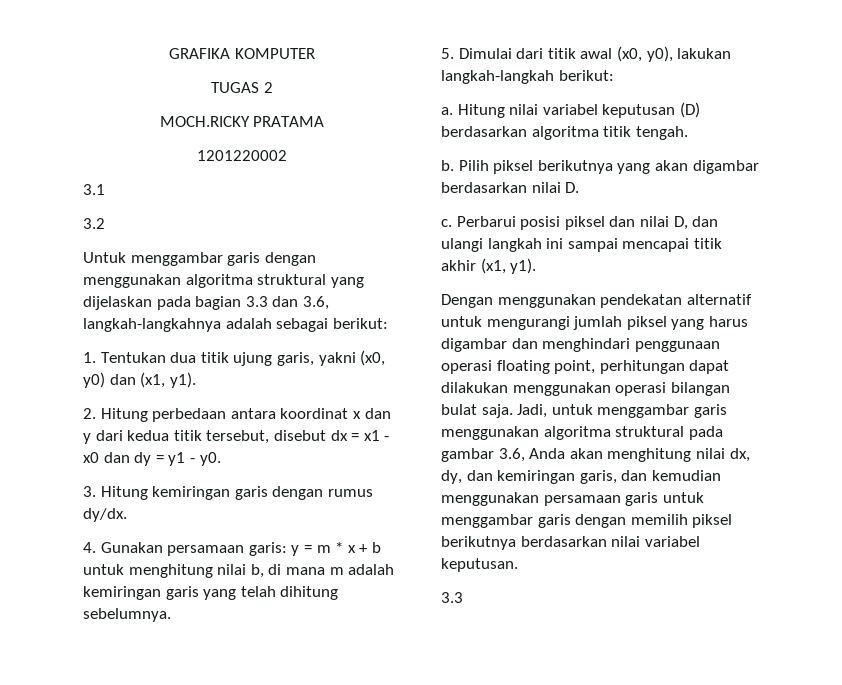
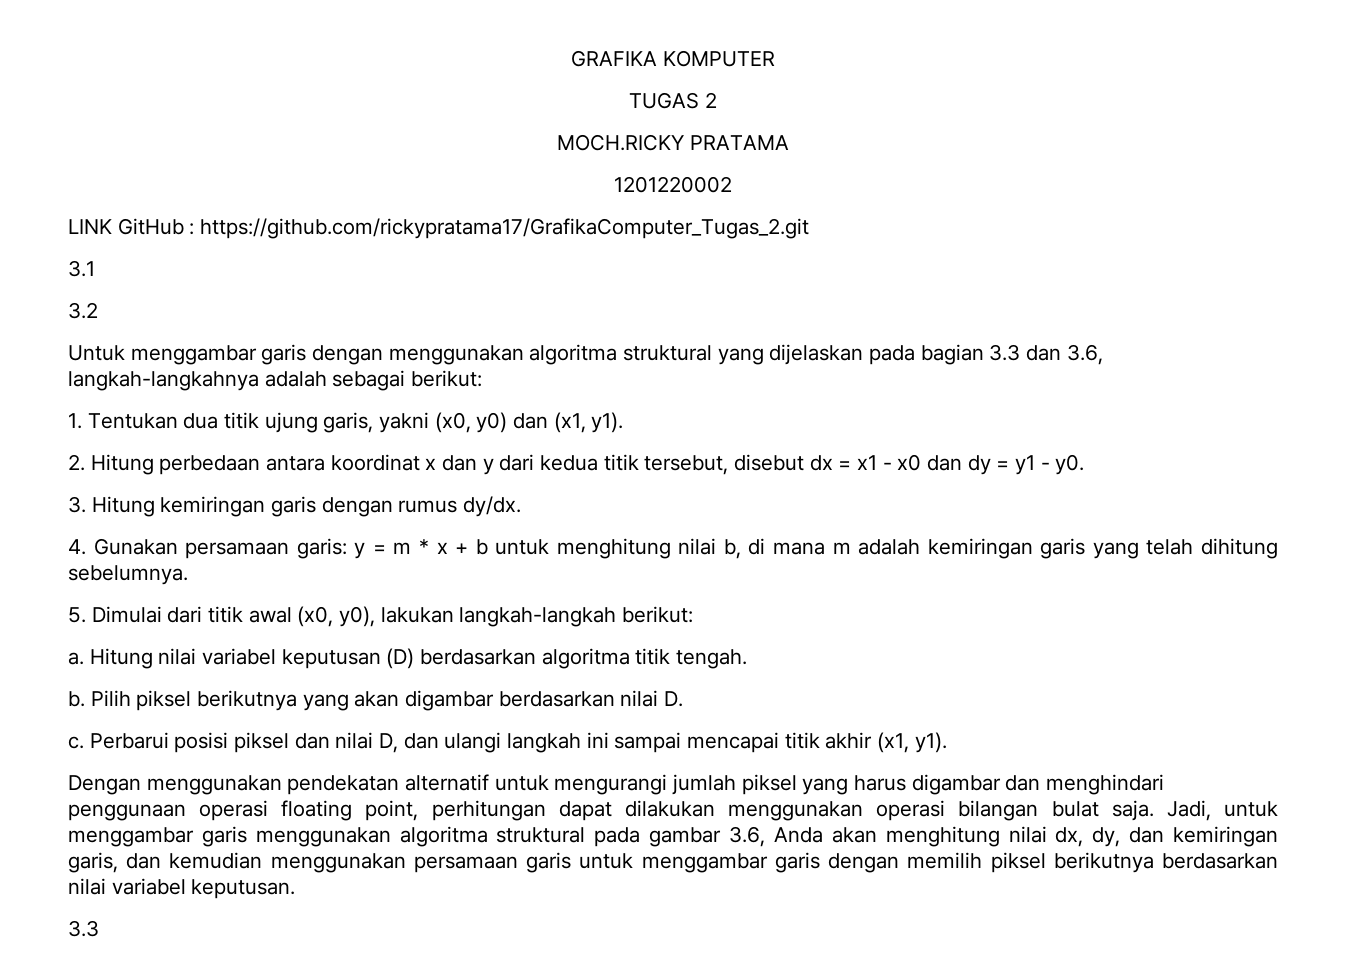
(287, 155) none -> [68,218,810,239] // LINK GitHub : https://github.com/rickypratama17/GrafikaComputer_Tugas_2.git

